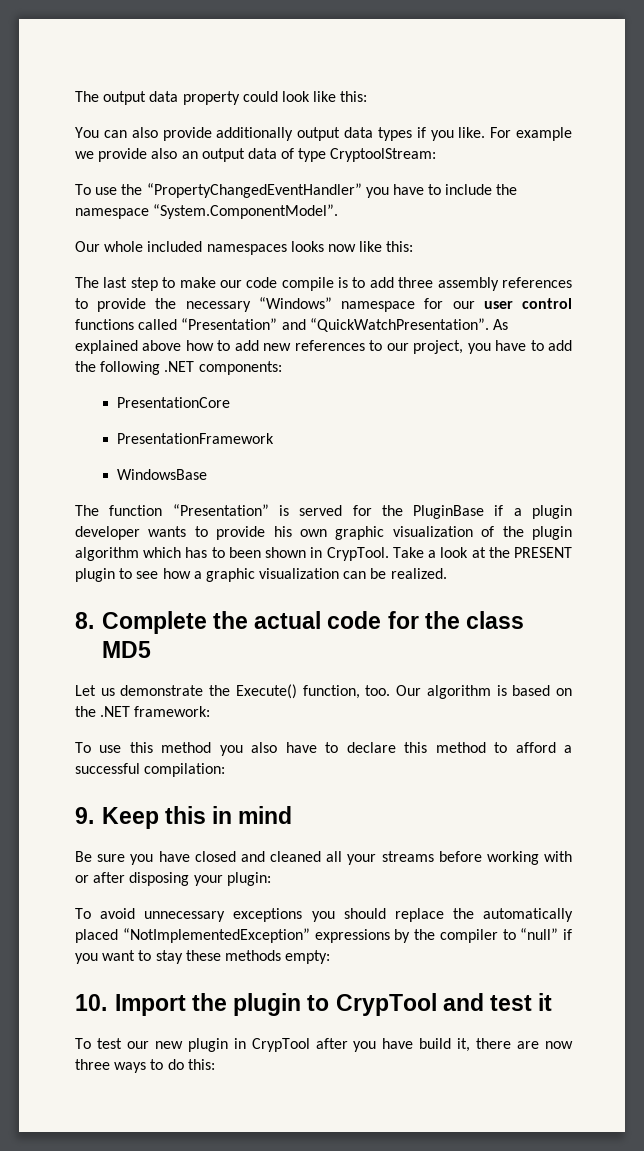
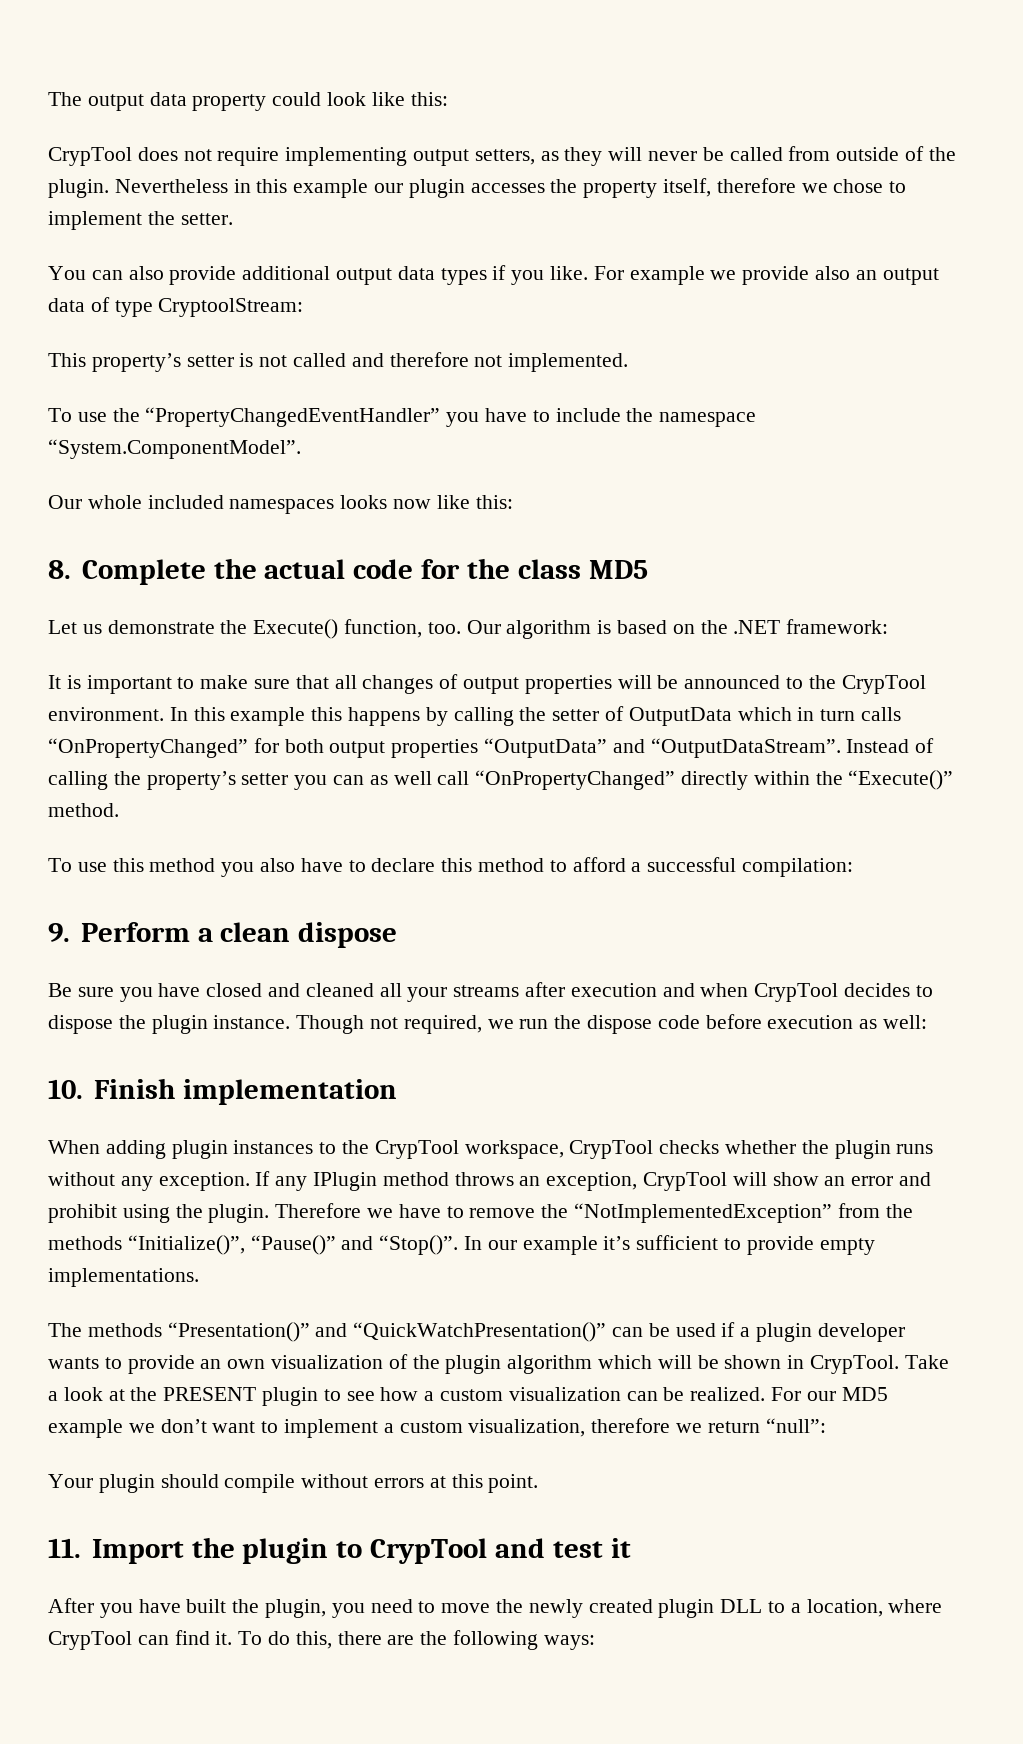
(368, 96) none -> [48,146,956,166] [48,178,907,198] [48,211,233,230] // CrypTool does not require implementing output setters, as they will never be called from outside of the plugin. Nevertheless in this example our plugin accesses the property itself, therefore we chose to implement the setter.
[216,127,294,141] additionally -> [242,266,331,280] additional
(437, 155) none -> [48,352,629,372] // This property’s setter is not called and therefore not implemented.
[75,277,572,291] [75,297,572,312] [75,318,508,332] [75,340,572,354] [75,361,282,375] [116,397,230,408] [116,433,274,444] [116,469,207,480] [75,504,572,519] [75,526,572,540] [75,547,572,561] [75,568,447,582] // The last step to make our code compile is to add three assembly references to provide the necessary “Windows” namespace for our user control functions called “Presentation” and “QuickWatchPresentation”. As explained above how to add new references to our project, you have to add the following .NET components: // PresentationCore // PresentationFramework // WindowsBase // The function “Presentation” is served for the PluginBase if a plugin developer wants to provide his own graphic visualization of the plugin algorithm which has to been shown in CrypTool. Take a look at the PRESENT plugin to see how a graphic visualization can be realized. -> (513, 502) none
(211, 711) none -> [48,674,926,694] [48,706,902,726] [48,738,935,758] [48,770,954,790] [48,803,119,817] // It is important to make sure that all changes of output properties will be announced to the CrypTool environment. In this example this happens by calling the setter of OutputData which in turn calls “OnPropertyChanged” for both output properties “OutputData” and “OutputDataStream”. Instead of calling the property’s setter you can as well call “OnPropertyChanged” directly within the “Execute()” method.
[101,806,293,829] Keep this in mind -> [80,922,398,948] Perform a clean dispose
[438,851,572,865] [75,872,271,886] [75,908,573,922] [75,928,572,943] [75,950,331,964] [75,994,107,1011] before working with or after disposing your plugin: // To avoid unnecessary exceptions you should replace the automatically placed “NotImplementedException” expressions by the compiler to “null” if you want to stay these methods empty: // 10. -> [525,982,933,1002] [48,1014,928,1034] [48,1078,397,1105] [48,1140,934,1159] [48,1171,932,1191] [48,1203,913,1223] [48,1235,875,1255] [48,1268,199,1287] [48,1322,905,1342] [48,1354,949,1374] [48,1387,888,1406] [48,1418,826,1438] [48,1474,539,1493] [48,1538,81,1558] after execution and when CrypTool decides to dispose the plugin instance. Though not required, we run the dispose code before execution as well: // 10. Finish implementation // When adding plugin instances to the CrypTool workspace, CrypTool checks whether the plugin runs without any exception. If any IPlugin method throws an exception, CrypTool will show an error and prohibit using the plugin. Therefore we have to remove the “NotImplementedException” from the methods “Initialize()”, “Pause()” and “Stop()”. In our example it’s sufficient to provide empty implementations. // The methods “Presentation()” and “QuickWatchPresentation()” can be used if a plugin developer wants to provide an own visualization of the plugin algorithm which will be shown in CrypTool. Take a look at the PRESENT plugin to see how a custom visualization can be realized. For our MD5 example we don’t want to implement a custom visualization, therefore we return “null”: // Your plugin should compile without errors at this point. // 11.
[75,1038,574,1052] [75,1059,215,1073] To test our new plugin in CrypTool after you have build it, there are now three ways to do this: -> [48,1598,943,1618] [48,1630,595,1650] After you have built the plugin, you need to move the newly created plugin DLL to a location, where CrypTool can find it. To do this, there are the following ways:

